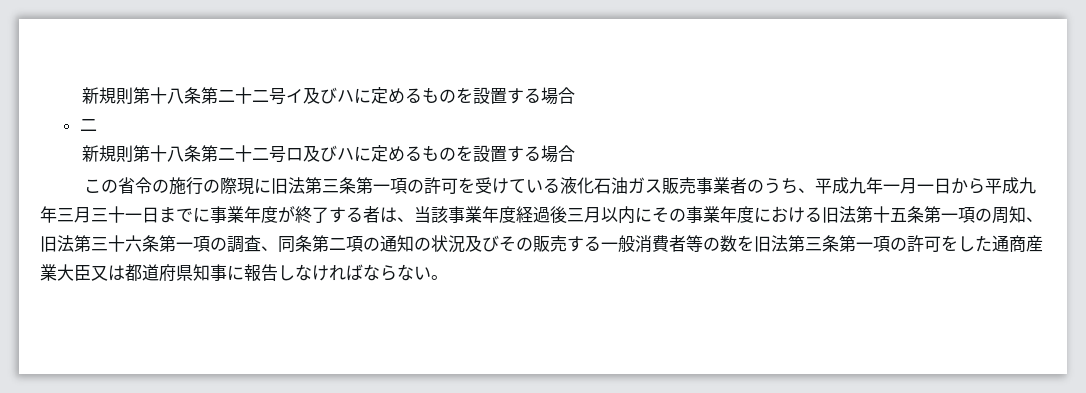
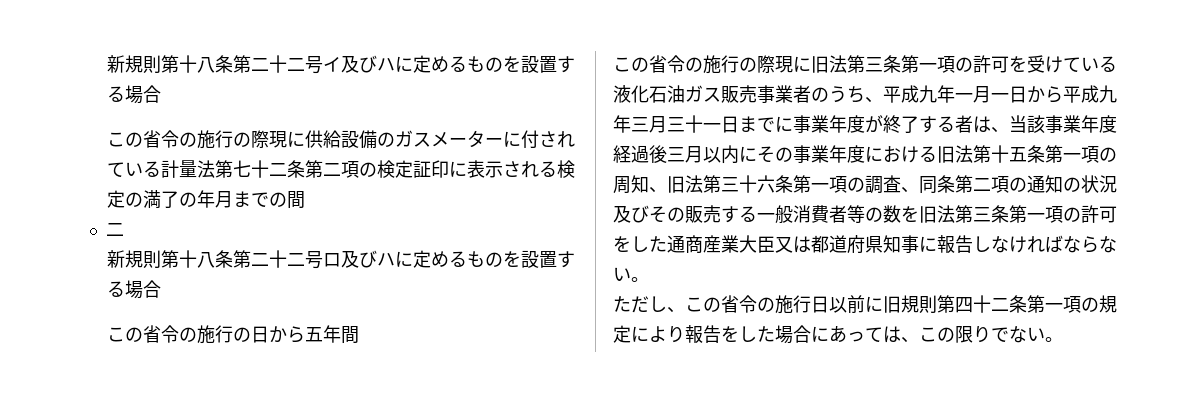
(576, 95) none -> [106,130,575,149] [106,160,575,178] [106,190,305,209] // この省令の施行の際現に供給設備のガスメーターに付されている計量法第七十二条第二項の検定証印に表示される検定の満了の年月までの間
(576, 153) none -> [106,325,359,344] // この省令の施行の日から五年間
(448, 277) none -> [613,295,1117,314] [613,325,1063,344] // ただし、この省令の施行日以前に旧規則第四十二条第一項の規定により報告をした場合にあっては、この限りでない。

